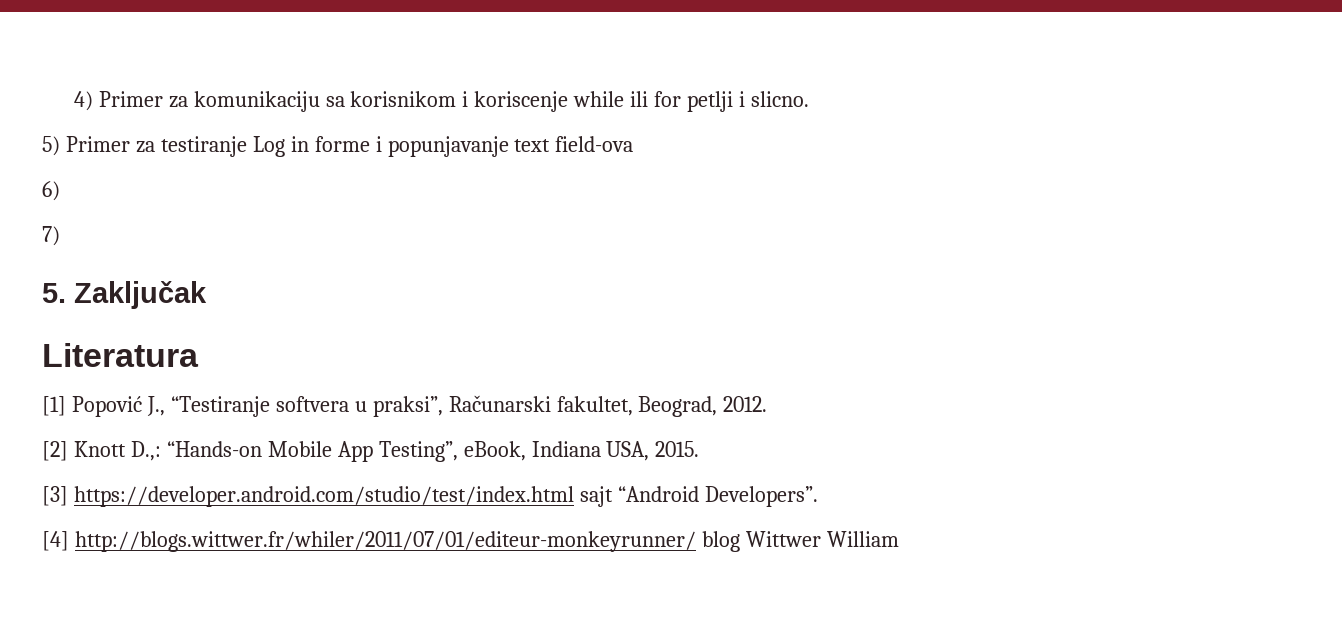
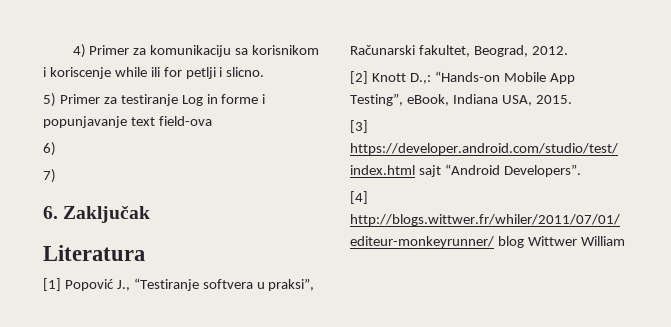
[42,283,66,303] 5. -> [43,206,58,219] 6.

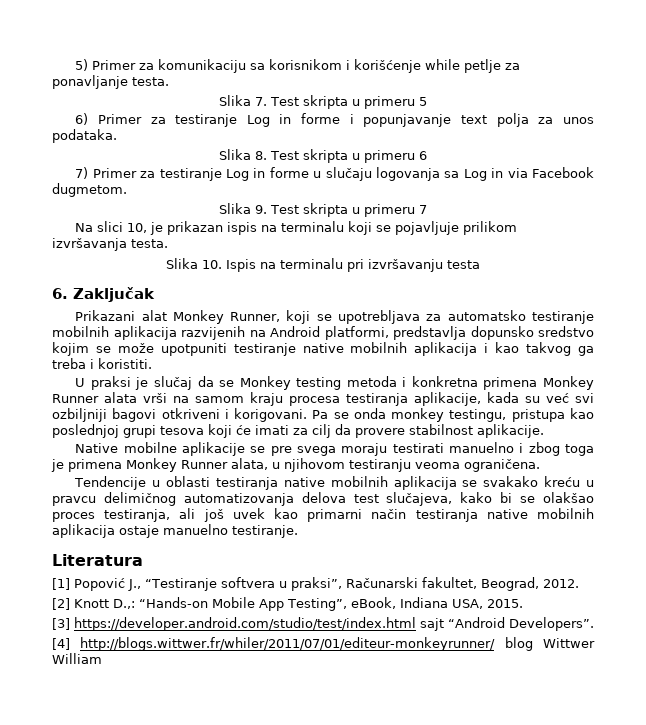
[72,44,86,58] 4) -> [75,59,89,71] 5)
[49,67,265,79] [43,93,56,107] koriscenje while ili for petlji i slicno. // 5) -> [354,59,521,73] [52,75,169,89] [219,95,427,109] [75,113,89,125] korišćenje while petlje za ponavljanje testa. // Slika 7. Test skripta u primeru 5 // 6)
[158,116,212,126] [43,142,56,156] [43,169,56,183] [43,206,151,223] field-ova // 6) // 7) // 6. Zaključak -> [496,113,595,127] [52,129,117,143] [219,149,427,163] [75,167,595,181] [52,183,127,197] [219,203,427,217] [75,221,518,235] [52,238,168,251] [166,258,480,272] [52,287,155,302] [75,310,594,324] [52,326,594,340] [52,342,595,356] [52,358,152,369] [75,376,594,390] [52,392,594,406] [52,408,594,422] [52,424,544,438] [75,442,595,456] [51,458,540,472] [74,476,594,490] [52,492,595,506] [52,508,594,522] [52,524,298,538] polja za unos podataka. // Slika 8. Test skripta u primeru 6 // 7) Primer za testiranje Log in forme u slučaju logovanja sa Log in via Facebook dugmetom. // Slika 9. Test skripta u primeru 7 // Na slici 10, je prikazan ispis na terminalu koji se pojavljuje prilikom izvršavanja testa. // Slika 10. Ispis na terminalu pri izvršavanju testa // 6. Zaključak // Prikazani alat Monkey Runner, koji se upotrebljava za automatsko testiranje mobilnih aplikacija razvijenih na Android platformi, predstavlja dopunsko sredstvo kojim se može upotpuniti testiranje native mobilnih aplikacija i kao takvog ga treba i koristiti. // U praksi je slučaj da se Monkey testing metoda i konkretna primena Monkey Runner alata vrši na samom kraju procesa testiranja aplikacije, kada su već svi ozbiljniji bagovi otkriveni i korigovani. Pa se onda monkey testingu, pristupa kao poslednjoj grupi tesova koji će imati za cilj da provere stabilnost aplikacije. // Native mobilne aplikacije se pre svega moraju testirati manuelno i zbog toga je primena Monkey Runner alata, u njihovom testiranju veoma ograničena. // Tendencije u oblasti testiranja native mobilnih aplikacija se svakako kreću u pravcu delimičnog automatizovanja delova test slučajeva, kako bi se olakšao proces testiranja, ali još uvek kao primarni način testiranja native mobilnih aplikacija ostaje manuelno testiranje.

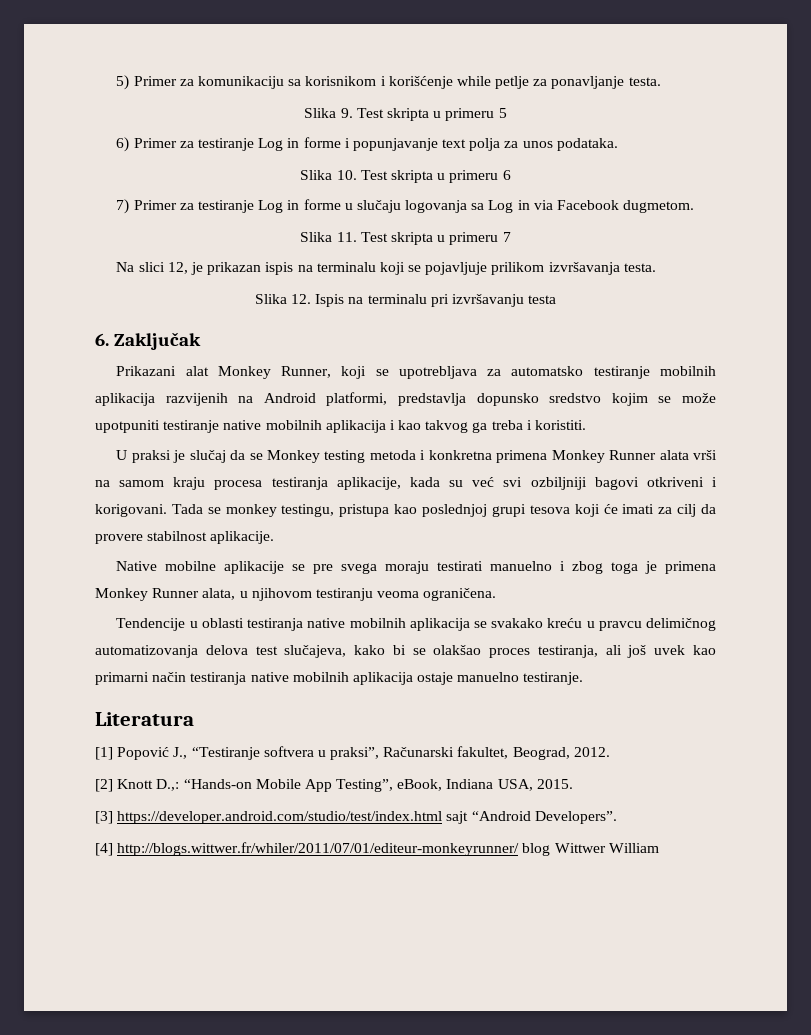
[255,97,268,106] 7. -> [340,108,353,118] 9.
[255,151,268,160] 8. -> [336,170,357,180] 10.
[255,205,268,214] 9. -> [336,232,357,242] 11.
[127,223,148,233] 10, -> [167,262,188,274] 12,
[202,260,222,269] 10. -> [291,294,312,304] 12.
[312,408,386,419] Pa se onda -> [171,504,221,514] Tada se

